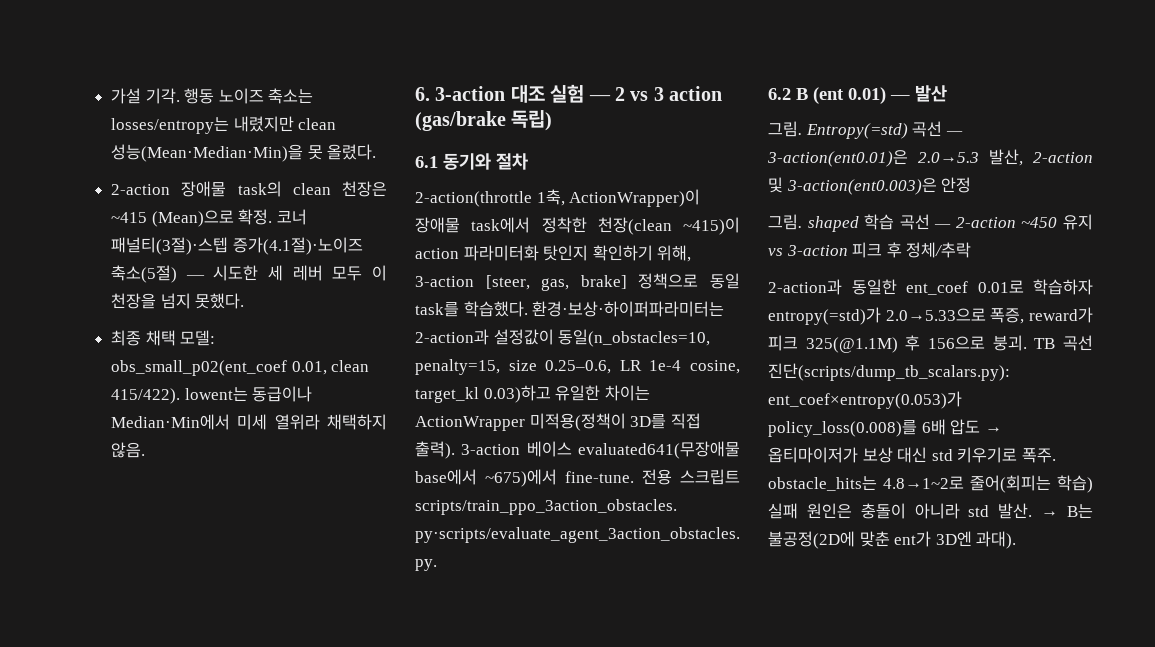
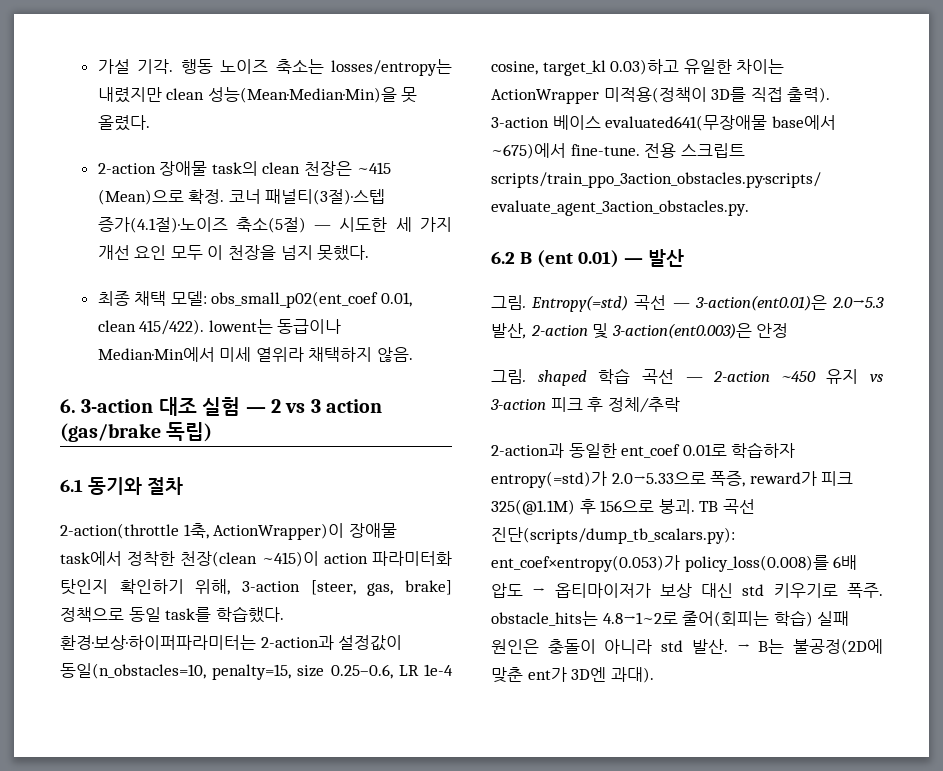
[292,265,323,281] 레버 -> [420,217,452,232] [97,245,167,260] 가지 개선 요인

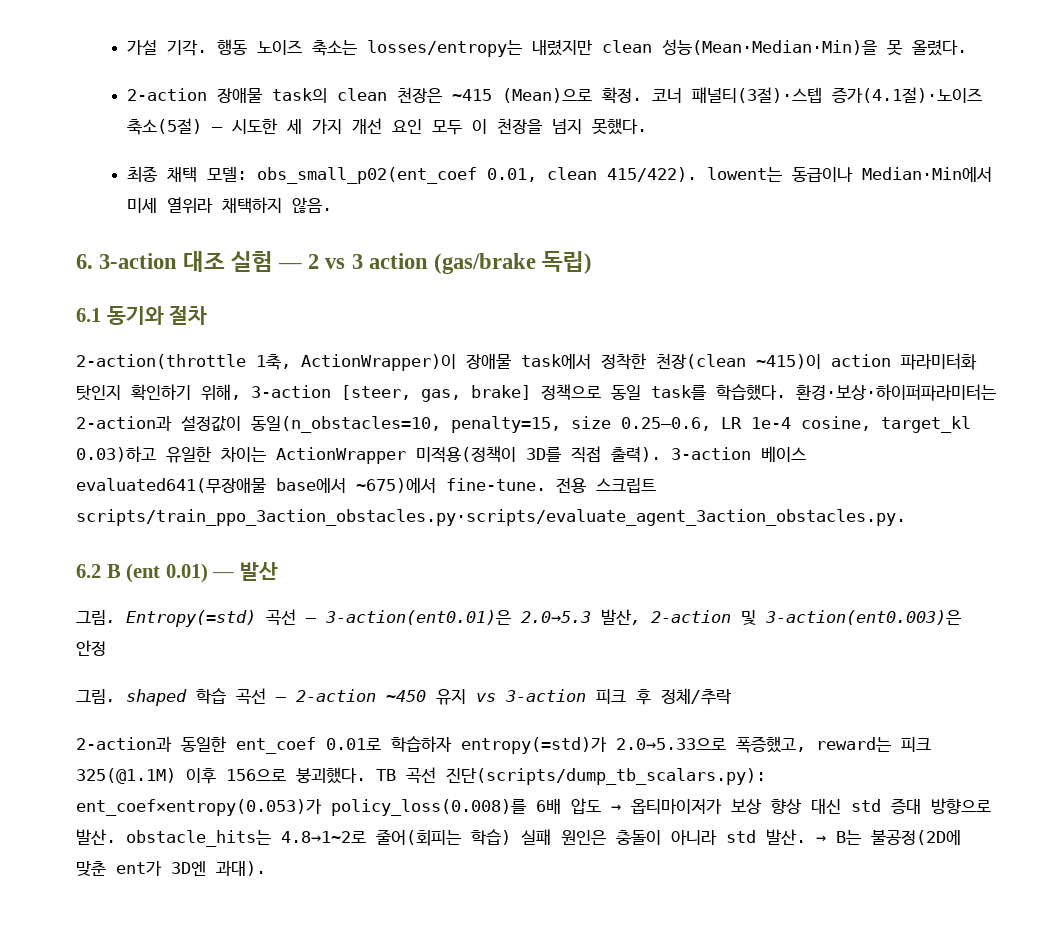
[710,471,854,487] [491,499,695,515] 폭증, reward가 피크 325(@1.1M) 후 156으로 붕괴. -> [736,736,931,753] [76,767,366,784] 폭증했고, reward는 피크 325(@1.1M) 이후 156으로 붕괴했다.
(692, 590) none -> [771,799,801,814] 향상
[773,583,883,598] 키우기로 폭주. -> [891,798,991,814] [76,829,116,845] 증대 방향으로 발산.

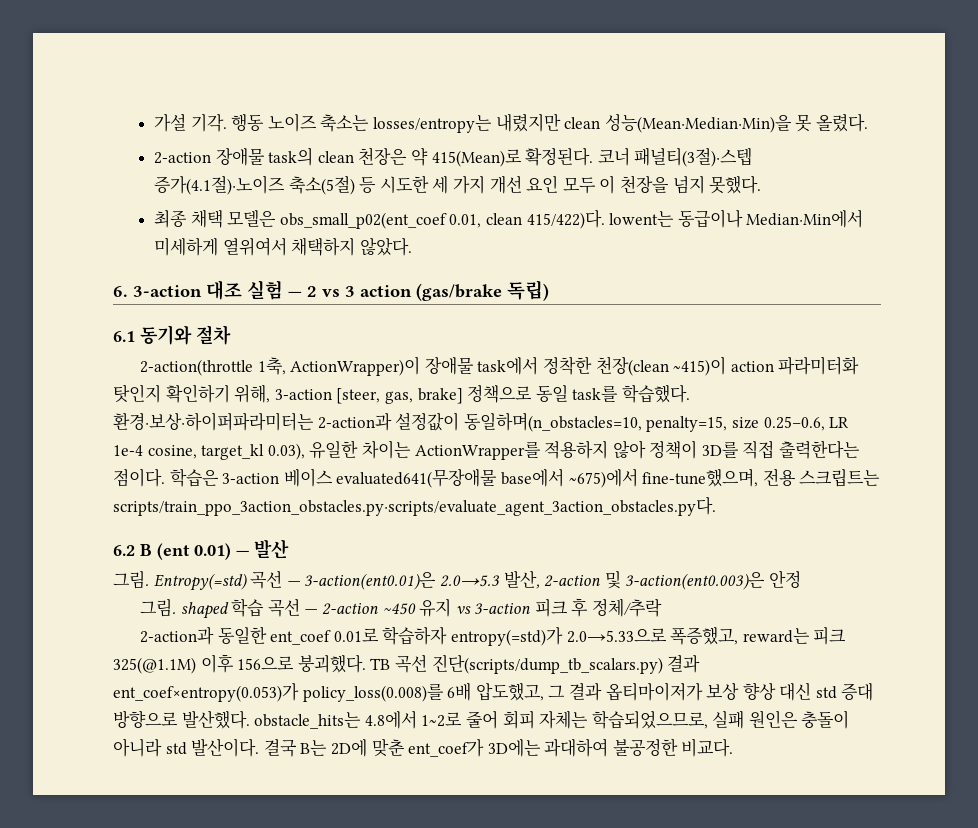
[451,87,642,104] ~415 (Mean)으로 확정. -> [411,148,594,167] 약 415(Mean)로 확정된다.
[211,127,223,132] — -> [359,177,377,193] 등
[206,167,247,182] 모델: -> [227,210,277,227] 모델은
[606,167,697,182] 415/422). -> [526,210,605,229] 415/422)다.
[126,197,332,214] 미세 열위라 채택하지 않음. -> [154,237,412,256] 미세하게 열위여서 채택하지 않았다.
[251,416,441,433] 동일(n_obstacles=10, -> [463,412,642,432] 동일하며(n_obstacles=10,
[76,446,156,462] 0.03)하고 -> [267,443,305,460] 0.03),
[276,446,661,464] ActionWrapper 미적용(정책이 3D를 직접 출력). -> [414,440,861,460] [113,468,219,487] ActionWrapper를 적용하지 않아 정책이 3D를 직접 출력한다는 점이다. 학습은
[446,478,656,493] [76,509,906,526] fine-tune. 전용 스크립트 scripts/train_ppo_3action_obstacles.py·scripts/evaluate_agent_3action_obstacles.py. -> [642,468,881,487] [113,497,716,516] fine-tune했으며, 전용 스크립트는 scripts/train_ppo_3action_obstacles.py·scripts/evaluate_agent_3action_obstacles.py다.
[446,768,766,785] 진단(scripts/dump_tb_scalars.py): -> [431,654,701,674] 진단(scripts/dump_tb_scalars.py) 결과
[571,798,621,814] 압도 → -> [475,682,602,701] 압도했고, 그 결과
[76,829,511,847] 발산. obstacle_hits는 4.8→1~2로 줄어(회피는 학습) -> [181,710,708,729] 발산했다. obstacle_hits는 4.8에서 1~2로 줄어 회피 자체는 학습되었으므로,
[766,829,961,845] [76,860,266,876] 발산. → B는 불공정(2D에 맞춘 ent가 3D엔 과대). -> [191,738,734,757] 발산이다. 결국 B는 2D에 맞춘 ent_coef가 3D에는 과대하여 불공정한 비교다.

